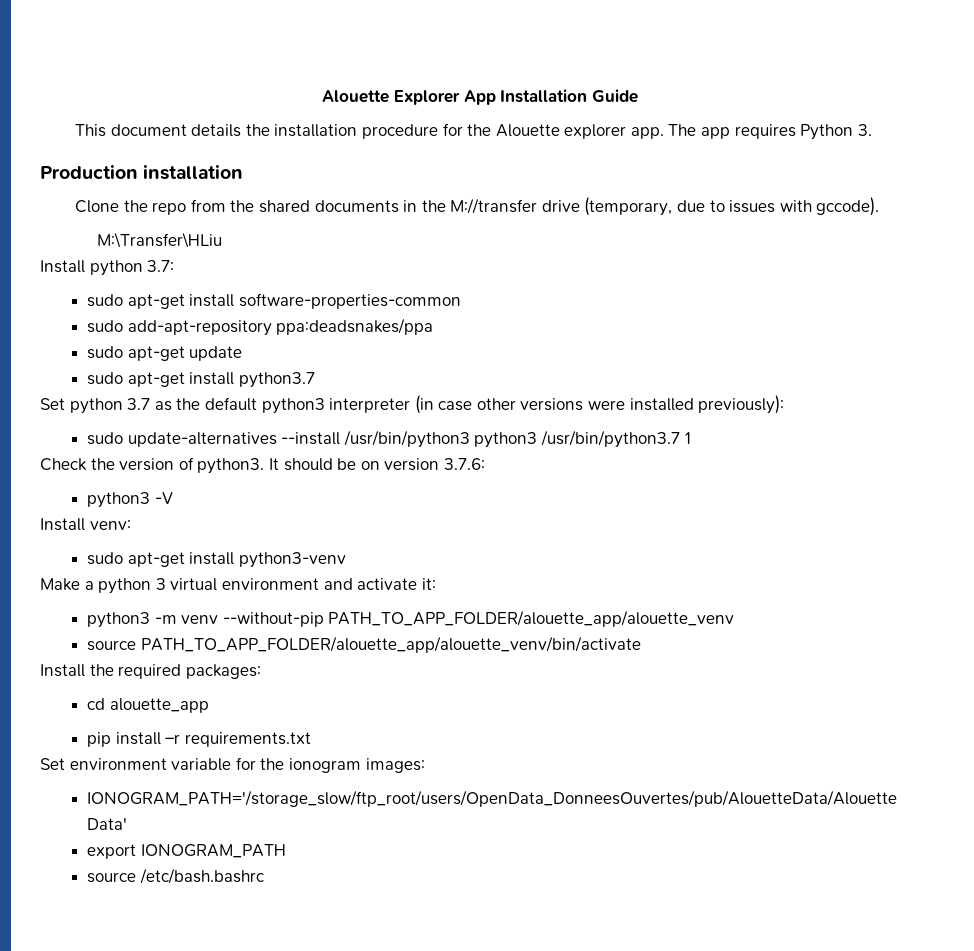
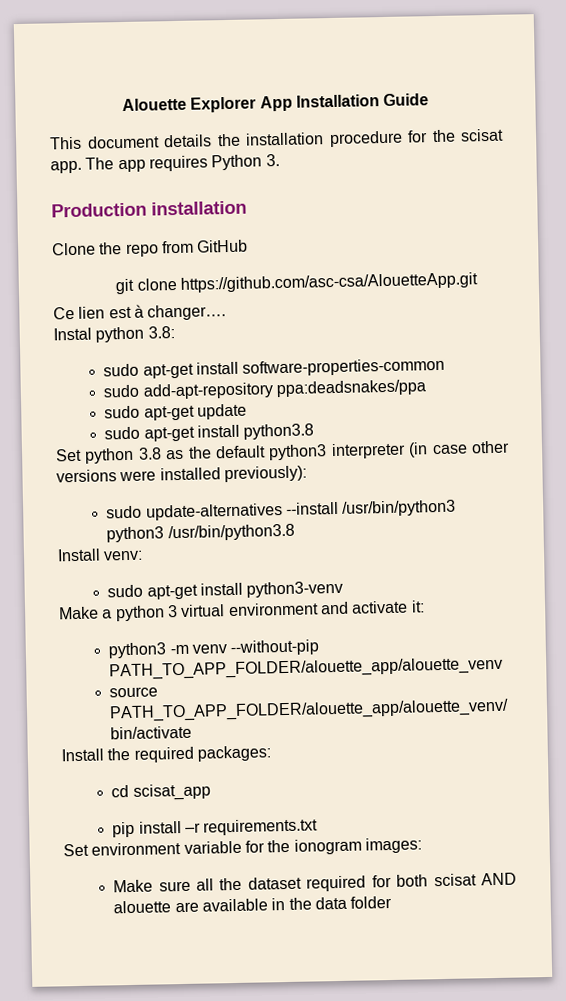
[495,124,627,139] Alouette explorer -> [460,128,504,142] scisat
[230,197,880,216] [96,232,222,248] [40,260,175,276] the shared documents in the M://transfer drive (temporary, due to issues with gccode). // M:\Transfer\HLiu // Install python 3.7: -> [196,239,249,253] [115,272,478,295] [53,304,227,321] [53,326,175,343] GitHub // git clone https://github.com/asc-csa/AlouetteApp.git // Ce lien est à changer…. // Instal python 3.8:
[238,372,315,388] python3.7 -> [243,423,315,440] python3.8
[127,398,151,410] 3.7 -> [137,447,162,460] 3.8
[541,430,691,448] [40,457,485,474] [87,492,173,508] /usr/bin/python3.7 1 // Check the version of python3. It should be on version 3.7.6: // python3 -V -> [167,523,295,542] /usr/bin/python3.8
[109,698,209,713] alouette_app -> [132,783,211,801] scisat_app
[87,790,898,807] [87,818,128,830] [87,844,286,859] [87,868,264,884] IONOGRAM_PATH='/storage_slow/ftp_root/users/OpenData_DonneesOuvertes/pub/AlouetteData/Alouette Data' // export IONOGRAM_PATH // source /etc/bash.bashrc -> [113,872,518,893] [113,895,393,914] Make sure all the dataset required for both scisat AND alouette are available in the data folder

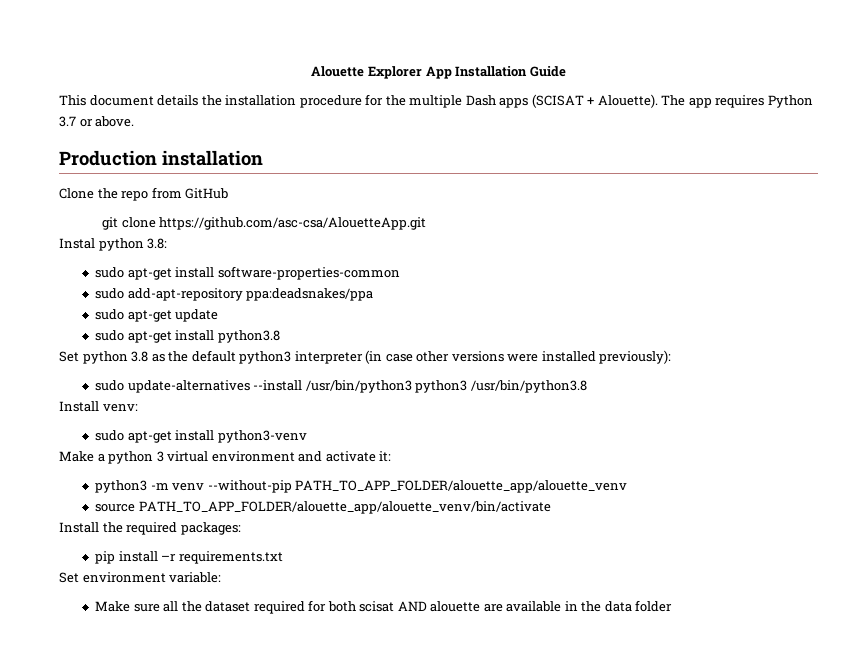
[460,128,504,142] [50,160,82,174] scisat app. -> [409,94,658,108] multiple Dash apps (SCISAT + Alouette).
[265,154,280,167] 3. -> [59,116,135,127] 3.7 or above.
[53,304,227,321] // Ce lien est à changer…. -> (427, 223) none
[111,783,211,801] // cd scisat_app -> (241, 528) none
[183,837,422,855] variable for the ionogram images: -> [169,572,222,583] variable:

